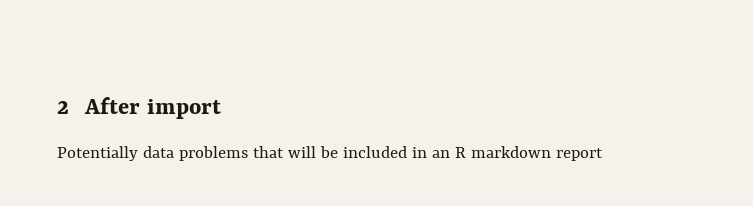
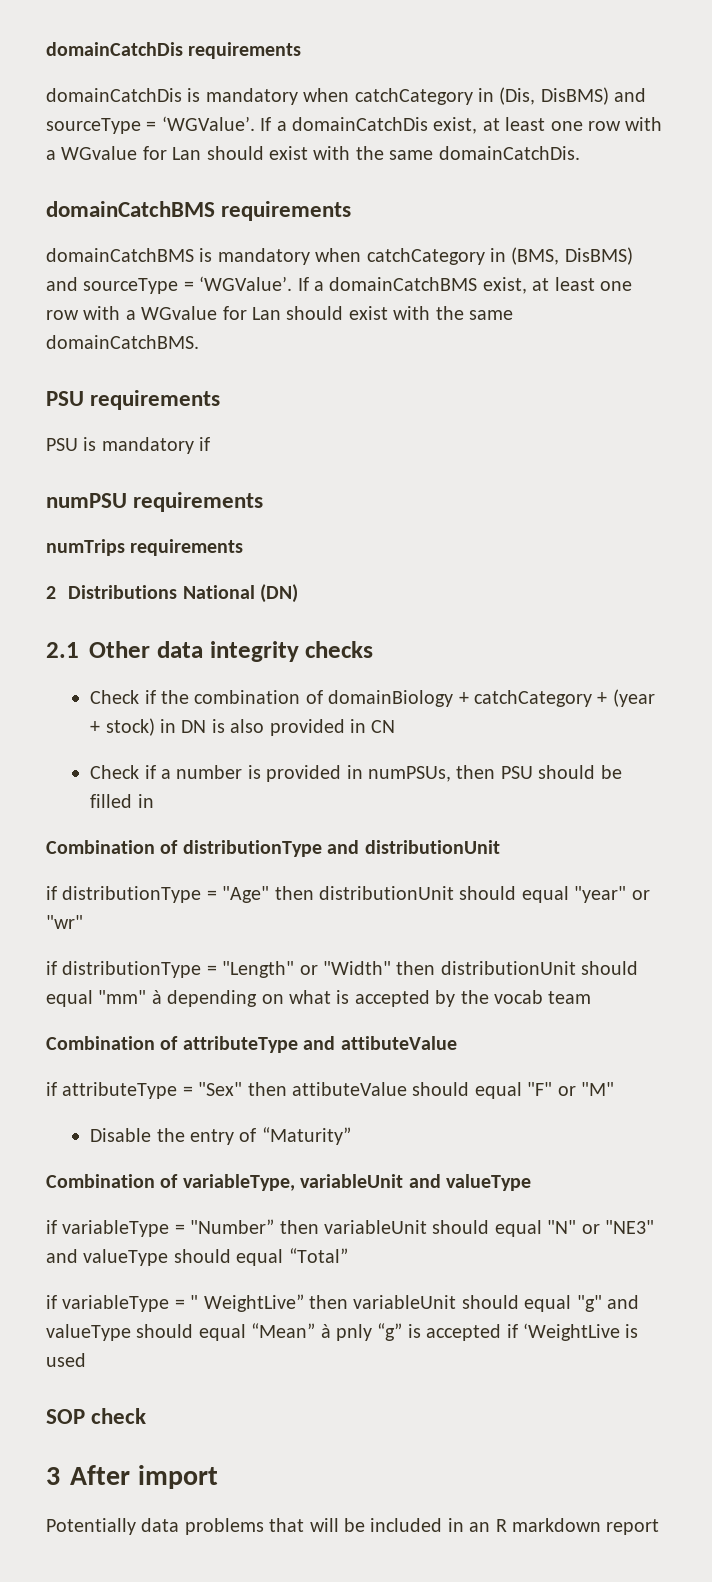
[57,101,69,114] 2 -> [46,42,302,59] [46,87,647,105] [46,116,663,134] [46,146,580,160] [46,201,352,221] [46,247,633,265] [46,276,632,294] [46,306,513,320] [46,335,199,349] [46,390,221,410] [46,437,211,454] [46,492,264,512] [46,539,244,556] [46,584,298,603] [46,641,374,662] [90,689,655,707] [90,718,396,736] [90,765,622,782] [90,794,154,808] [46,840,500,857] [46,886,650,903] [46,915,83,929] [46,961,639,978] [46,990,592,1007] [46,1036,457,1053] [46,1082,614,1099] [90,1127,351,1145] [46,1174,531,1191] [46,1219,654,1237] [46,1248,348,1266] [46,1294,639,1312] [46,1323,639,1341] [46,1353,86,1367] [46,1408,147,1424] [46,1467,60,1485] domainCatchDis requirements // domainCatchDis is mandatory when catchCategory in (Dis, DisBMS) and sourceType = ‘WGValue’. If a domainCatchDis exist, at least one row with a WGvalue for Lan should exist with the same domainCatchDis. // domainCatchBMS requirements // domainCatchBMS is mandatory when catchCategory in (BMS, DisBMS) and sourceType = ‘WGValue’. If a domainCatchBMS exist, at least one row with a WGvalue for Lan should exist with the same domainCatchBMS. // PSU requirements // PSU is mandatory if // numPSU requirements // numTrips requirements // 2 Distributions National (DN) // 2.1 Other data integrity checks // Check if the combination of domainBiology + catchCategory + (year + stock) in DN is also provided in CN // Check if a number is provided in numPSUs, then PSU should be filled in // Combination of distributionType and distributionUnit // if distributionType = "Age" then distributionUnit should equal "year" or "wr" // if distributionType = "Length" or "Width" then distributionUnit should equal "mm" à depending on what is accepted by the vocab team // Combination of attributeType and attibuteValue // if attributeType = "Sex" then attibuteValue should equal "F" or "M" // Disable the entry of “Maturity” // Combination of variableType, variableUnit and valueType // if variableType = "Number” then variableUnit should equal "N" or "NE3" and valueType should equal “Total” // if variableType = " WeightLive” then variableUnit should equal "g" and valueType should equal “Mean” à pnly “g” is accepted if ‘WeightLive is used // SOP check // 3

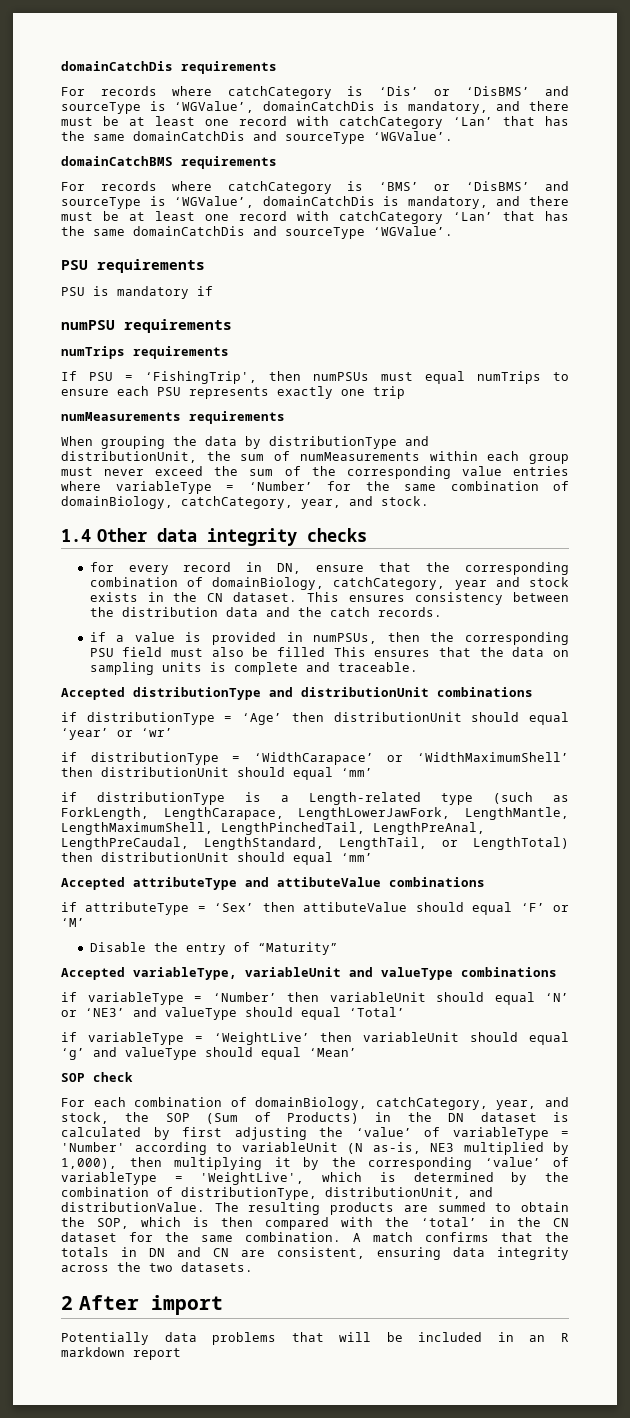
[46,87,647,105] [46,116,663,134] [46,146,580,160] [46,201,352,221] [46,247,633,265] [46,276,632,294] [46,306,513,320] [46,335,199,349] domainCatchDis is mandatory when catchCategory in (Dis, DisBMS) and sourceType = ‘WGValue’. If a domainCatchDis exist, at least one row with a WGvalue for Lan should exist with the same domainCatchDis. // domainCatchBMS requirements // domainCatchBMS is mandatory when catchCategory in (BMS, DisBMS) and sourceType = ‘WGValue’. If a domainCatchBMS exist, at least one row with a WGvalue for Lan should exist with the same domainCatchBMS. -> [61,86,569,99] [61,101,569,114] [61,116,569,129] [61,131,453,144] [61,156,277,169] [61,181,569,194] [61,196,569,209] [61,211,569,224] [61,226,453,239] For records where catchCategory is ‘Dis’ or ‘DisBMS’ and sourceType is ‘WGValue’, domainCatchDis is mandatory, and there must be at least one record with catchCategory ‘Lan’ that has the same domainCatchDis and sourceType ‘WGValue’. // domainCatchBMS requirements // For records where catchCategory is ‘BMS’ or ‘DisBMS’ and sourceType is ‘WGValue’, domainCatchDis is mandatory, and there must be at least one record with catchCategory ‘Lan’ that has the same domainCatchDis and sourceType ‘WGValue’.
[46,584,298,603] [46,641,374,662] [90,689,655,707] [90,718,396,736] [90,765,140,779] 2 Distributions National (DN) // 2.1 Other data integrity checks // Check if the combination of domainBiology + catchCategory + (year + stock) in DN is also provided in CN // Check -> [61,371,569,384] [61,386,405,399] [61,411,285,424] [61,436,429,449] [61,451,569,464] [61,466,569,479] [61,481,569,494] [61,496,429,509] [61,528,368,546] [89,562,569,575] [89,577,570,590] [89,592,569,605] [89,607,442,617] If PSU = ‘FishingTrip', then numPSUs must equal numTrips to ensure each PSU represents exactly one trip // numMeasurements requirements // When grouping the data by distributionType and distributionUnit, the sum of numMeasurements within each group must never exceed the sum of the corresponding value entries where variableType = ‘Number’ for the same combination of domainBiology, catchCategory, year, and stock. // 1.4 Other data integrity checks // for every record in DN, ensure that the corresponding combination of domainBiology, catchCategory, year and stock exists in the CN dataset. This ensures consistency between the distribution data and the catch records. //
[176,765,243,779] number -> [134,632,175,642] value
[500,765,622,779] [90,794,154,808] [46,840,179,854] PSU should be filled in // Combination of -> [430,632,569,645] [89,647,569,657] [89,662,418,675] [61,687,125,700] the corresponding PSU field must also be filled This ensures that the data on sampling units is complete and traceable. // Accepted
[46,886,650,903] [46,915,83,929] [46,961,639,978] [46,990,592,1007] [46,1036,179,1050] // if distributionType = "Age" then distributionUnit should equal "year" or "wr" // if distributionType = "Length" or "Width" then distributionUnit should equal "mm" à depending on what is accepted by the vocab team // Combination of -> [437,687,533,697] [61,712,569,725] [61,728,173,740] [61,752,569,765] [61,767,373,780] [61,792,569,805] [61,807,569,820] [61,822,485,835] [61,837,569,850] [61,852,373,865] [61,877,125,890] combinations // if distributionType = ‘Age’ then distributionUnit should equal ‘year’ or ‘wr’ // if distributionType = ‘WidthCarapace’ or ‘WidthMaximumShell’ then distributionUnit should equal ‘mm’ // if distributionType is a Length-related type (such as ForkLength, LengthCarapace, LengthLowerJawFork, LengthMantle, LengthMaximumShell, LengthPinchedTail, LengthPreAnal, LengthPreCaudal, LengthStandard, LengthTail, or LengthTotal) then distributionUnit should equal ‘mm’ // Accepted
(457, 1043) none -> [389,877,485,887] combinations
[198,1082,243,1096] "Sex" -> [214,903,255,912] ‘Sex’
[527,1082,614,1096] "F" or "M" -> [520,903,570,912] [61,918,85,927] ‘F’ or ‘M’
[46,1174,179,1188] Combination of -> [61,967,125,980] Accepted
[46,1219,654,1237] [46,1248,348,1266] [46,1294,639,1312] [46,1323,639,1341] [46,1353,86,1367] [46,1408,147,1424] [46,1467,60,1485] // if variableType = "Number” then variableUnit should equal "N" or "NE3" and valueType should equal “Total” // if variableType = " WeightLive” then variableUnit should equal "g" and valueType should equal “Mean” à pnly “g” is accepted if ‘WeightLive is used // SOP check // 3 -> [461,967,557,977] [61,992,569,1005] [61,1007,405,1020] [61,1032,569,1045] [61,1047,357,1060] [61,1072,133,1082] [61,1097,569,1110] [61,1112,569,1124] [61,1127,569,1140] [61,1142,569,1155] [61,1157,569,1170] [61,1172,569,1185] [61,1187,493,1200] [61,1202,569,1215] [61,1217,569,1230] [61,1232,569,1242] [61,1247,569,1260] [61,1262,253,1272] [61,1296,73,1310] combinations // if variableType = ‘Number’ then variableUnit should equal ‘N’ or ‘NE3’ and valueType should equal ‘Total’ // if variableType = ‘WeightLive’ then variableUnit should equal ‘g’ and valueType should equal ‘Mean’ // SOP check // For each combination of domainBiology, catchCategory, year, and stock, the SOP (Sum of Products) in the DN dataset is calculated by first adjusting the ‘value’ of variableType = 'Number' according to variableUnit (N as-is, NE3 multiplied by 1,000), then multiplying it by the corresponding ‘value’ of variableType = 'WeightLive', which is determined by the combination of distributionType, distributionUnit, and distributionValue. The resulting products are summed to obtain the SOP, which is then compared with the ‘total’ in the CN dataset for the same combination. A match confirms that the totals in DN and CN are consistent, ensuring data integrity across the two datasets. // 2

